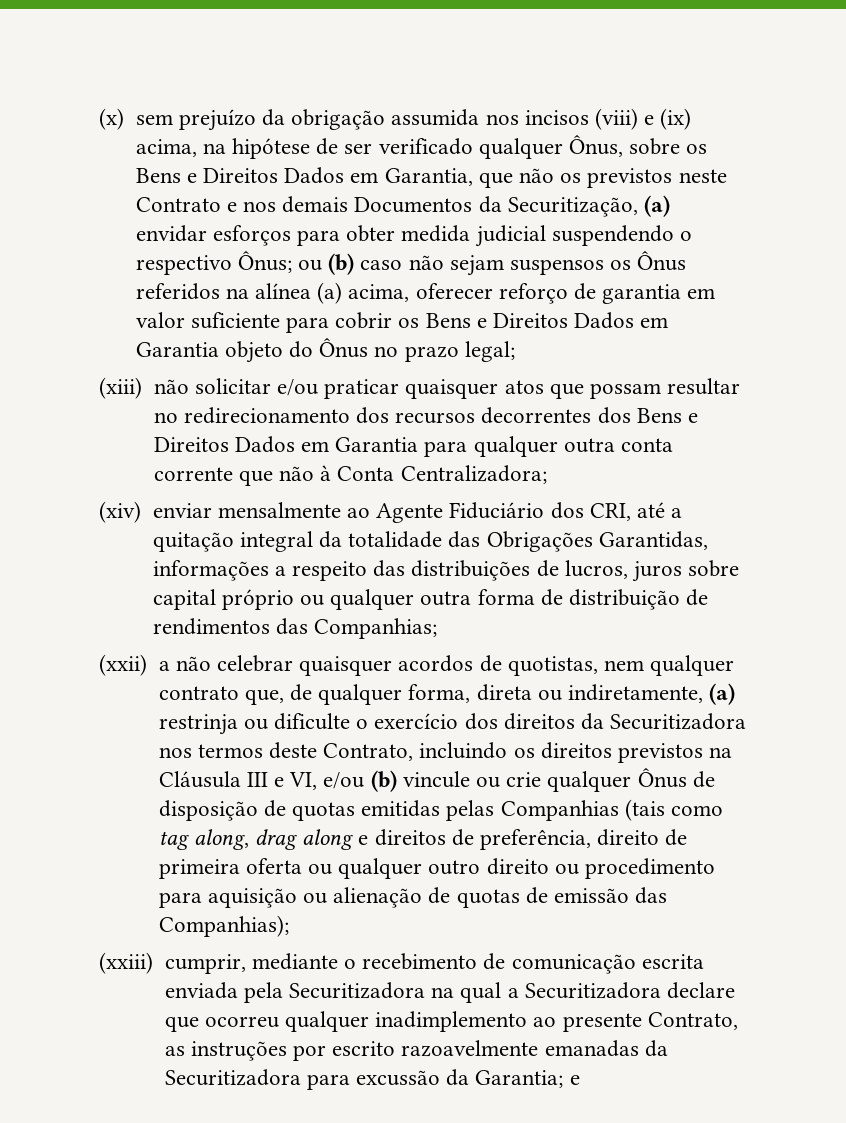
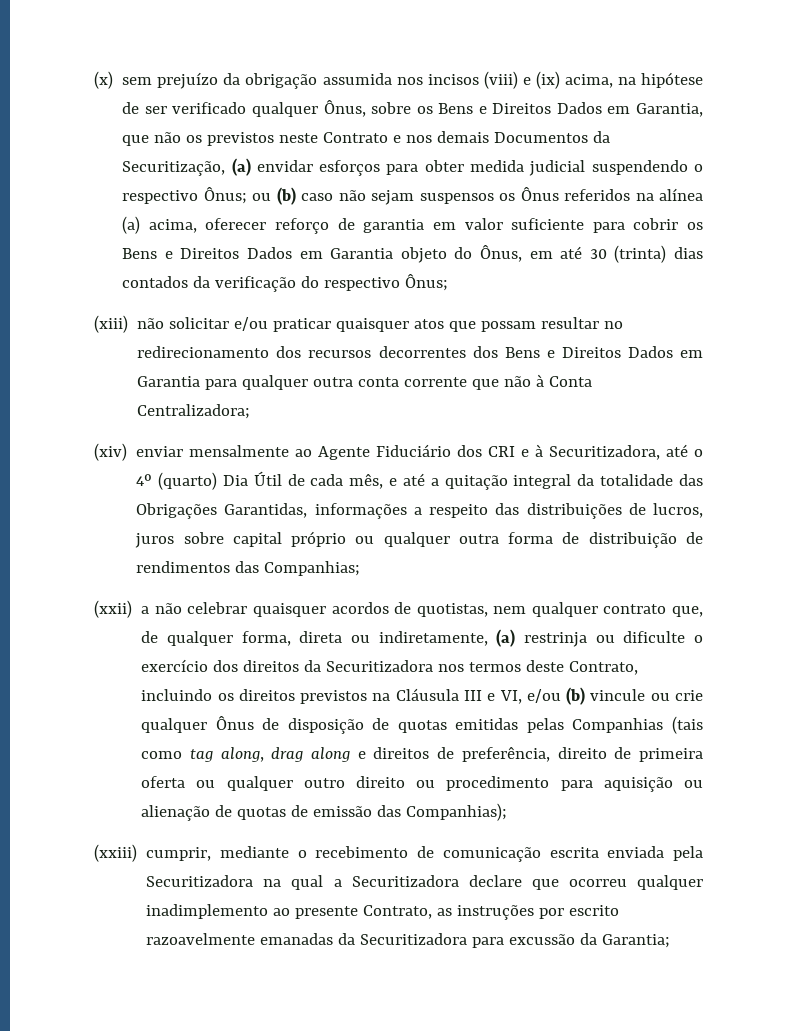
[319,338,515,362] Ônus no prazo legal; -> [480,245,703,263] [122,274,449,292] Ônus, em até 30 (trinta) dias contados da verificação do respectivo Ônus;
[589,503,631,521] CRI, -> [488,444,704,460] [136,471,398,490] CRI e à Securitizadora, até o 4º (quarto) Dia Útil de cada mês, e
[569,1075,580,1085] e -> (671, 941) none

